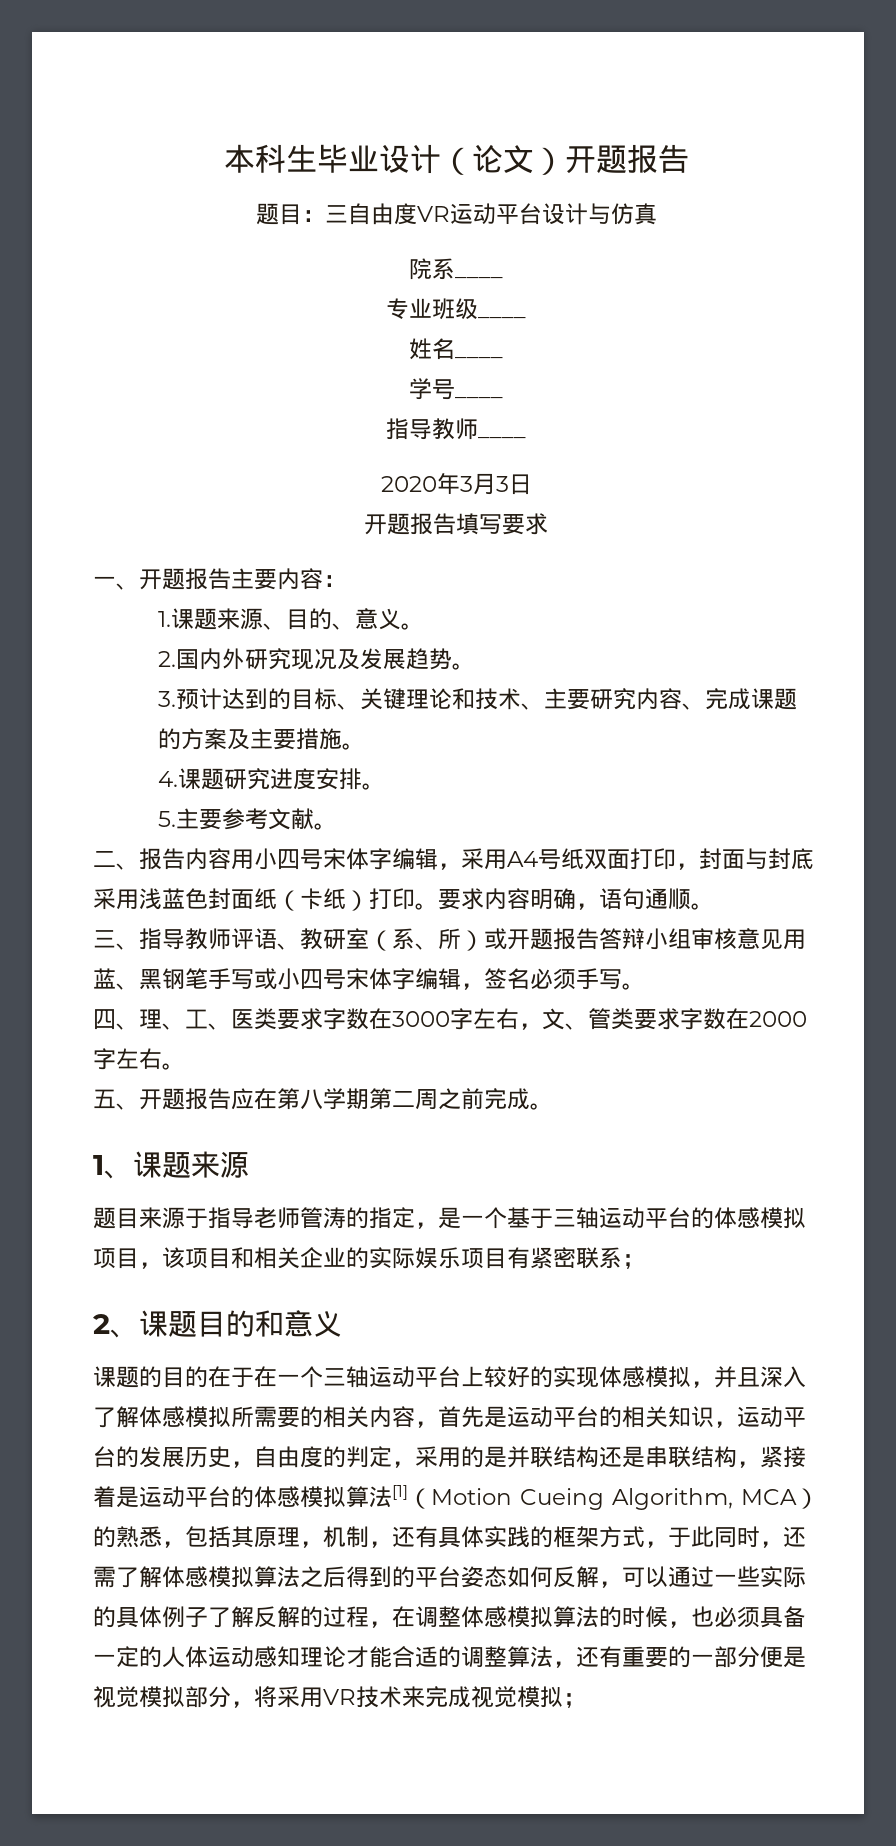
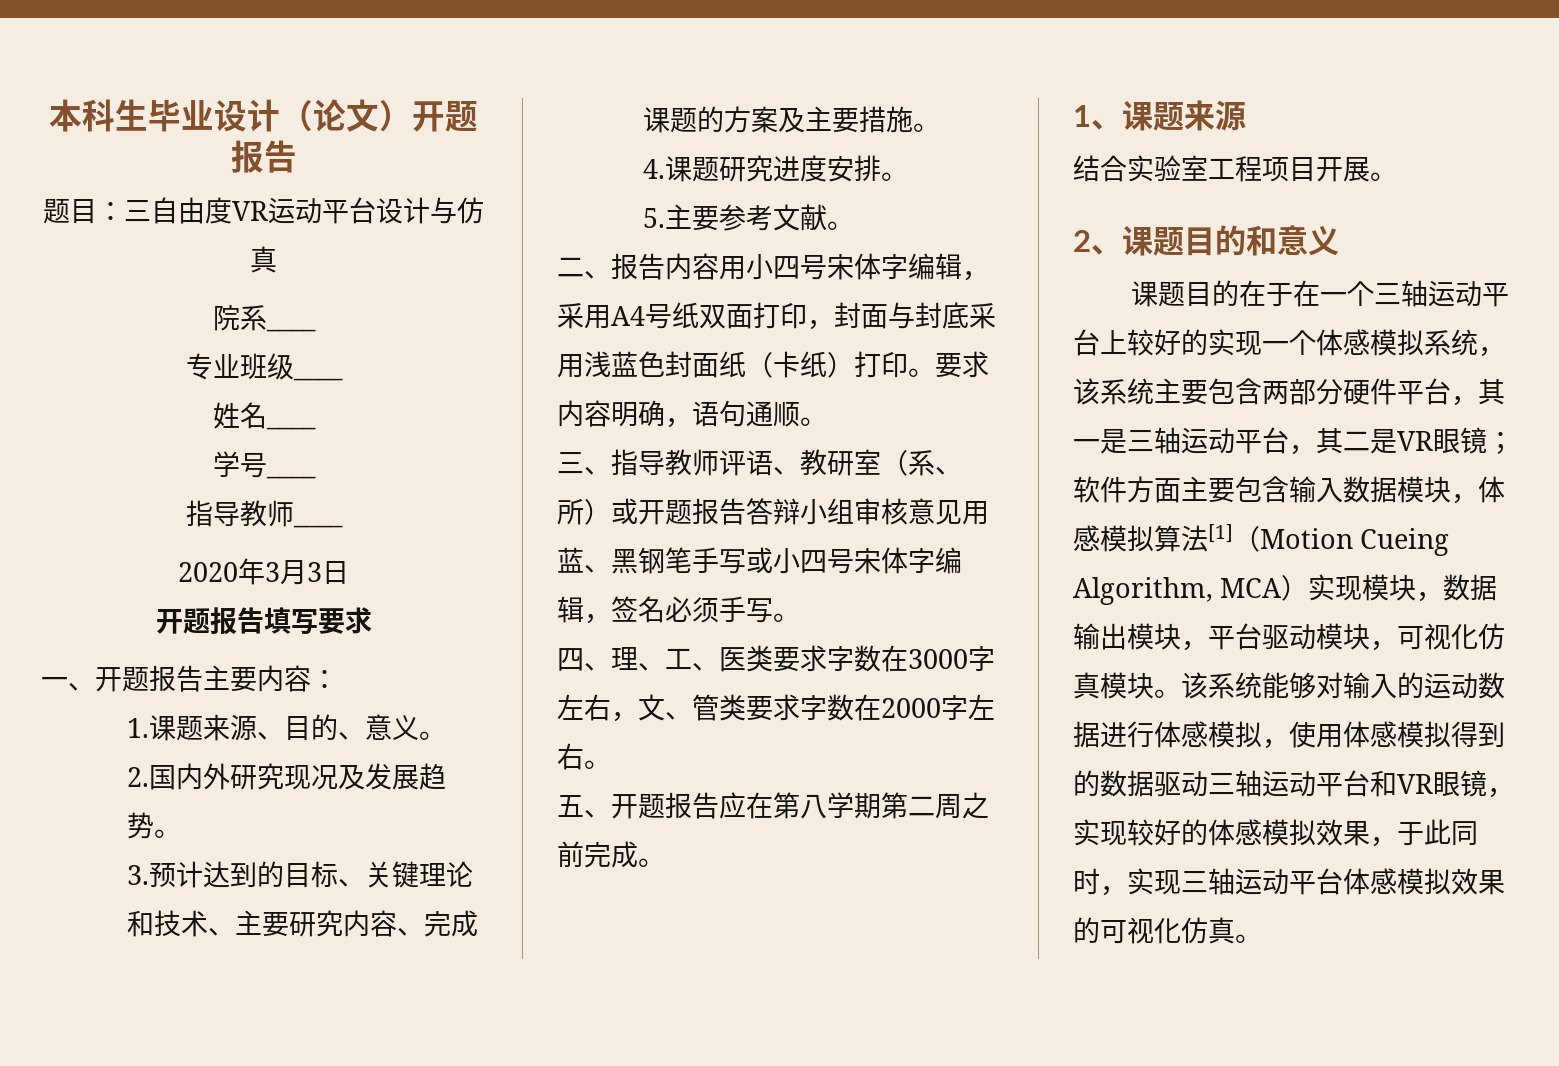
[93,1207,806,1229] [93,1247,645,1269] 题目来源于指导老师管涛的指定，是一个基于三轴运动平台的体感模拟项目，该项目和相关企业的实际娱乐项目有紧密联系； -> [1073,155,1397,182] 结合实验室工程项目开展。
[139,1366,162,1388] 的 -> (1185, 294) none
[599,1366,806,1388] [93,1406,806,1428] [93,1446,806,1468] [93,1486,254,1508] 体感模拟，并且深入了解体感模拟所需要的相关内容，首先是运动平台的相关知识，运动平台的发展历史，自由度的判定，采用的是并联结构还是串联结构，紧接着是运动平台的 -> [1262,329,1505,357] [1073,378,1505,406] [1073,427,1514,455] [1073,476,1478,504] 一个体感模拟系统，该系统主要包含两部分硬件平台，其一是三轴运动平台，其二是VR眼镜；软件方面主要包含输入数据模块，
[93,1526,806,1548] [93,1566,806,1588] [93,1606,806,1628] [93,1646,806,1668] [93,1686,586,1708] 的熟悉，包括其原理，机制，还有具体实践的框架方式，于此同时，还需了解体感模拟算法之后得到的平台姿态如何反解，可以通过一些实际的具体例子了解反解的过程，在调整体感模拟算法的时候，也必须具备一定的人体运动感知理论才能合适的调整算法，还有重要的一部分便是视觉模拟部分，将采用VR技术来完成视觉模拟； -> [1308,574,1498,602] [1073,623,1505,651] [1073,672,1505,699] [1073,721,1505,749] [1073,770,1514,798] [1073,819,1478,847] [1073,868,1505,896] [1073,917,1262,944] 实现模块，数据输出模块，平台驱动模块，可视化仿真模块。该系统能够对输入的运动数据进行体感模拟，使用体感模拟得到的数据驱动三轴运动平台和VR眼镜，实现较好的体感模拟效果，于此同时，实现三轴运动平台体感模拟效果的可视化仿真。

